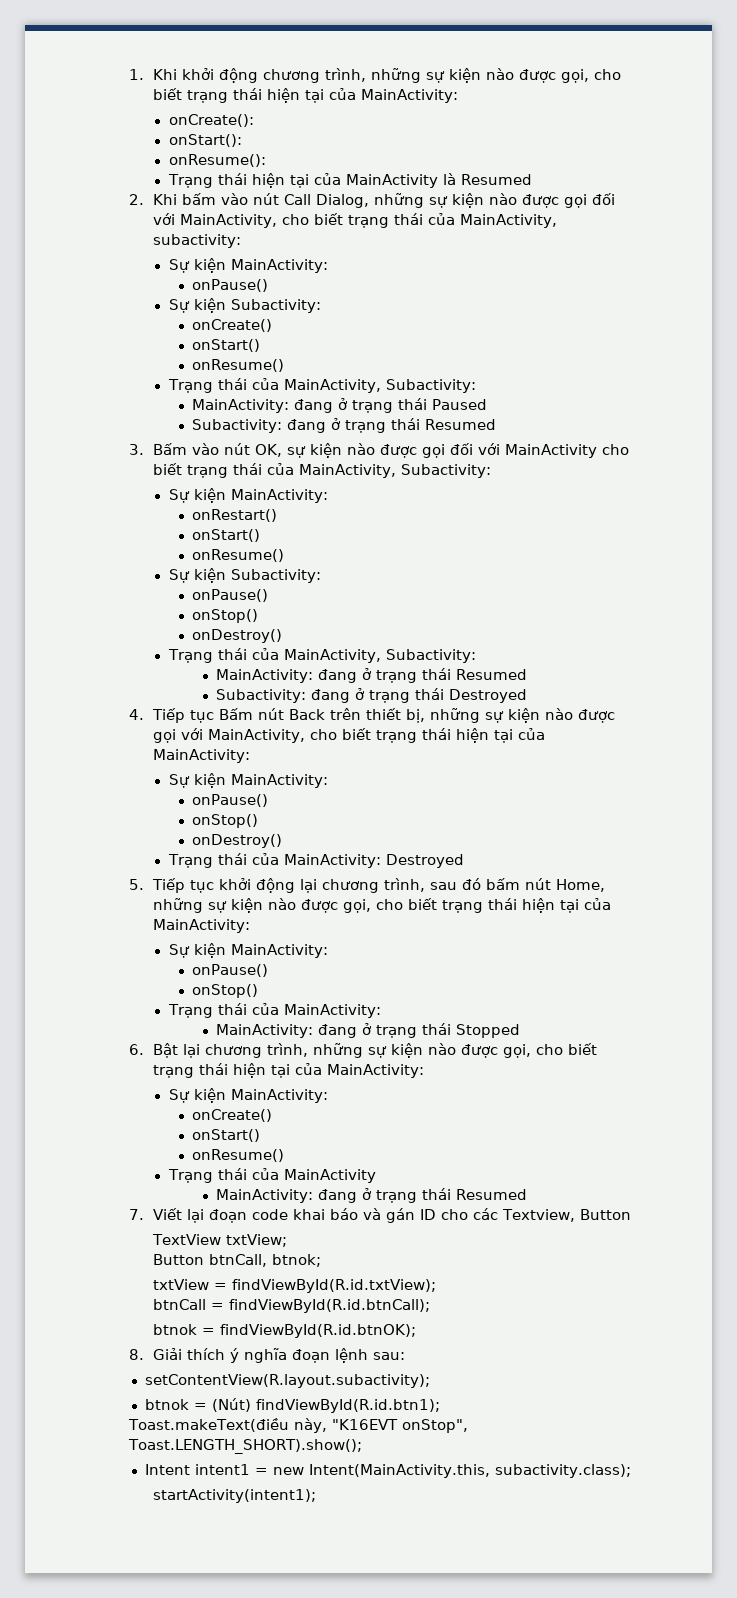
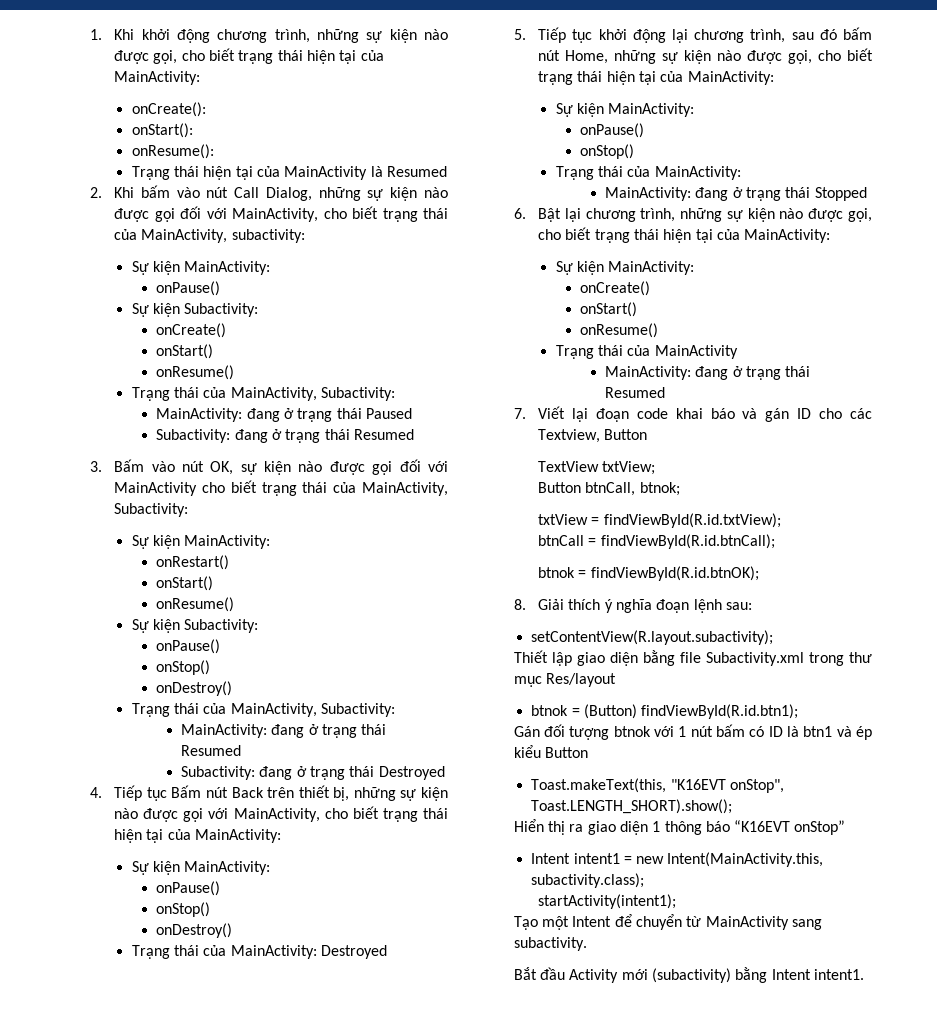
[144,1398,251,1412] // btnok = (Nút) -> [513,650,872,666] [513,673,616,687] [531,704,637,719] // Thiết lập giao diện bằng file Subactivity.xml trong thư mục Res/layout // btnok = (Button)
[127,1418,468,1433] [127,1439,362,1454] Toast.makeText(điều này, "K16EVT onStop", Toast.LENGTH_SHORT).show(); -> [513,724,872,740] [513,745,588,758] [531,778,784,793] [531,799,733,814] [513,819,846,835] Gán đối tượng btnok với 1 nút bấm có ID là btn1 và ép kiểu Button // Toast.makeText(this, "K16EVT onStop", Toast.LENGTH_SHORT).show(); // Hiển thị ra giao diện 1 thông báo “K16EVT onStop”
(316, 1496) none -> [513,914,822,930] [513,937,587,951] [513,967,864,983] // Tạo một Intent để chuyển từ MainActivity sang subactivity. // Bắt đầu Activity mới (subactivity) bằng Intent intent1.

